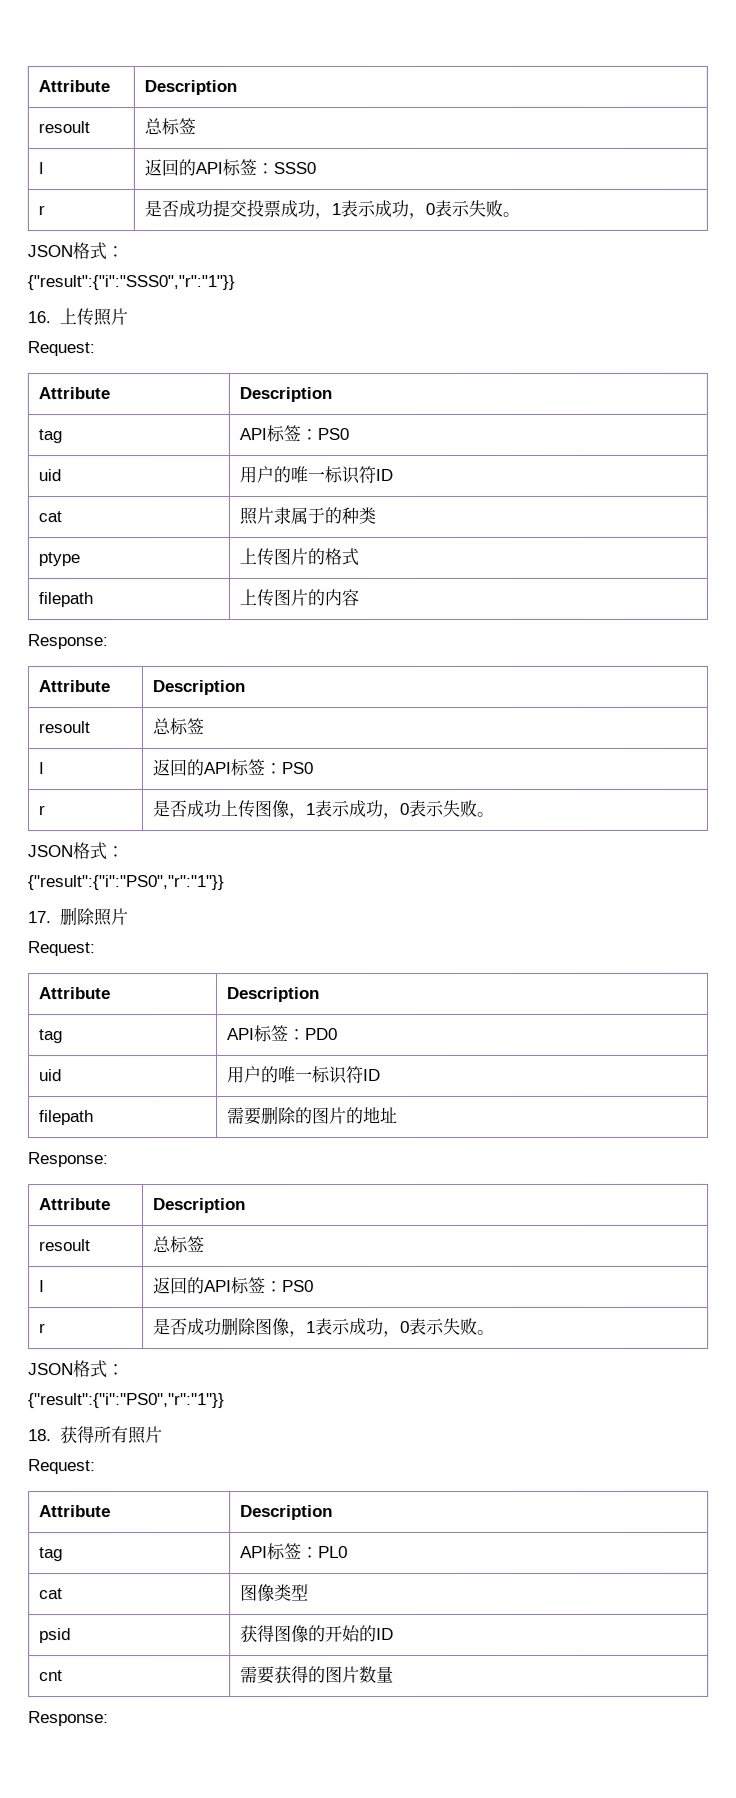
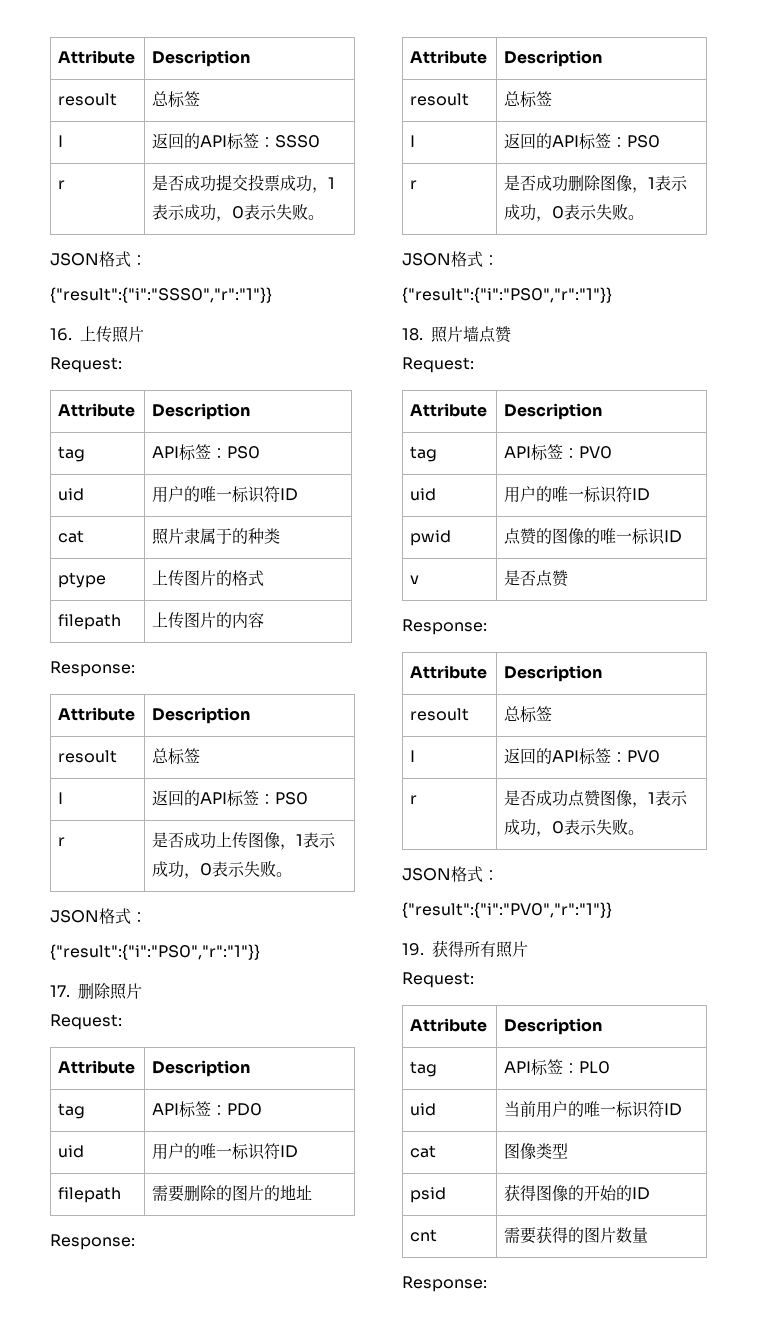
(52, 1435) none -> [431,325,512,343] [402,357,474,373] [410,403,488,417] [504,403,603,420] [410,446,438,462] [504,444,613,461] [410,488,437,501] [504,486,651,503] [410,530,452,546] [504,527,683,545] [410,575,420,584] [504,569,570,587] [402,619,487,635] [410,665,488,679] [504,665,603,682] [410,708,470,721] [504,706,553,723] [410,750,416,762] [504,748,661,765] [410,795,418,804] [504,789,689,808] [504,819,645,837] [402,866,499,882] [402,902,612,918] [402,943,424,956] 照片墙点赞 // Request: // Attribute | Description // tag | API标签：PV0 // uid | 用户的唯一标识符ID // pwid | 点赞的图像的唯一标识ID // v | 是否点赞 // Response: // Attribute | Description // resoult | 总标签 // I | 返回的API标签：PV0 // r | 是否成功点赞图像，1表示成功，0表示失败。 // JSON格式： // {"result":{"i":"PV0","r":"1"}} // 19.
(349, 1552) none -> [410,1103,437,1116] [504,1101,683,1118] // uid | 当前用户的唯一标识符ID

